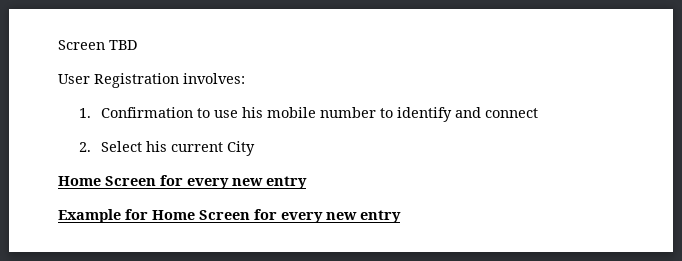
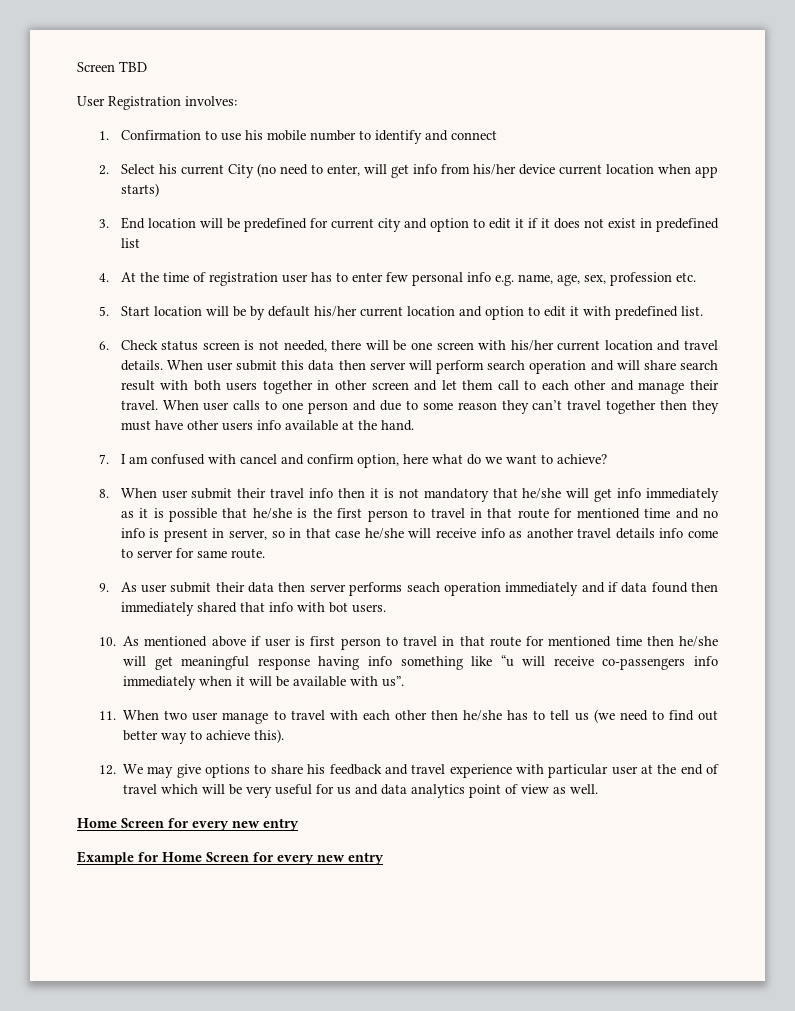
(255, 148) none -> [256,163,718,178] [120,183,159,197] [98,217,719,232] [120,238,140,248] [98,272,696,286] [98,306,703,320] [98,340,718,352] [120,360,718,374] [120,380,719,394] [120,400,719,414] [120,420,414,431] [98,454,607,468] [98,488,719,502] [120,508,719,522] [120,528,718,542] [120,548,265,559] [98,582,718,596] [120,602,386,616] [98,636,719,650] [123,655,719,670] [123,676,405,690] [98,709,719,724] [123,729,285,744] [98,764,720,778] [123,784,599,798] (no need to enter, will get info from his/her device current location when app starts) // 3. End location will be predefined for current city and option to edit it if it does not exist in predefined list // 4. At the time of registration user has to enter few personal info e.g. name, age, sex, profession etc. // 5. Start location will be by default his/her current location and option to edit it with predefined list. // 6. Check status screen is not needed, there will be one screen with his/her current location and travel details. When user submit this data then server will perform search operation and will share search result with both users together in other screen and let them call to each other and manage their travel. When user calls to one person and due to some reason they can’t travel together then they must have other users info available at the hand. // 7. I am confused with cancel and confirm option, here what do we want to achieve? // 8. When user submit their travel info then it is not mandatory that he/she will get info immediately as it is possible that he/she is the first person to travel in that route for mentioned time and no info is present in server, so in that case he/she will receive info as another travel details info come to server for same route. // 9. As user submit their data then server performs seach operation immediately and if data found then immediately shared that info with bot users. // 10. As mentioned above if user is first person to travel in that route for mentioned time then he/she will get meaningful response having info something like “u will receive co-passengers info immediately when it will be available with us”. // 11. When two user manage to travel with each other then he/she has to tell us (we need to find out better way to achieve this). // 12. We may give options to share his feedback and travel experience with particular user at the end of travel which will be very useful for us and data analytics point of view as well.

